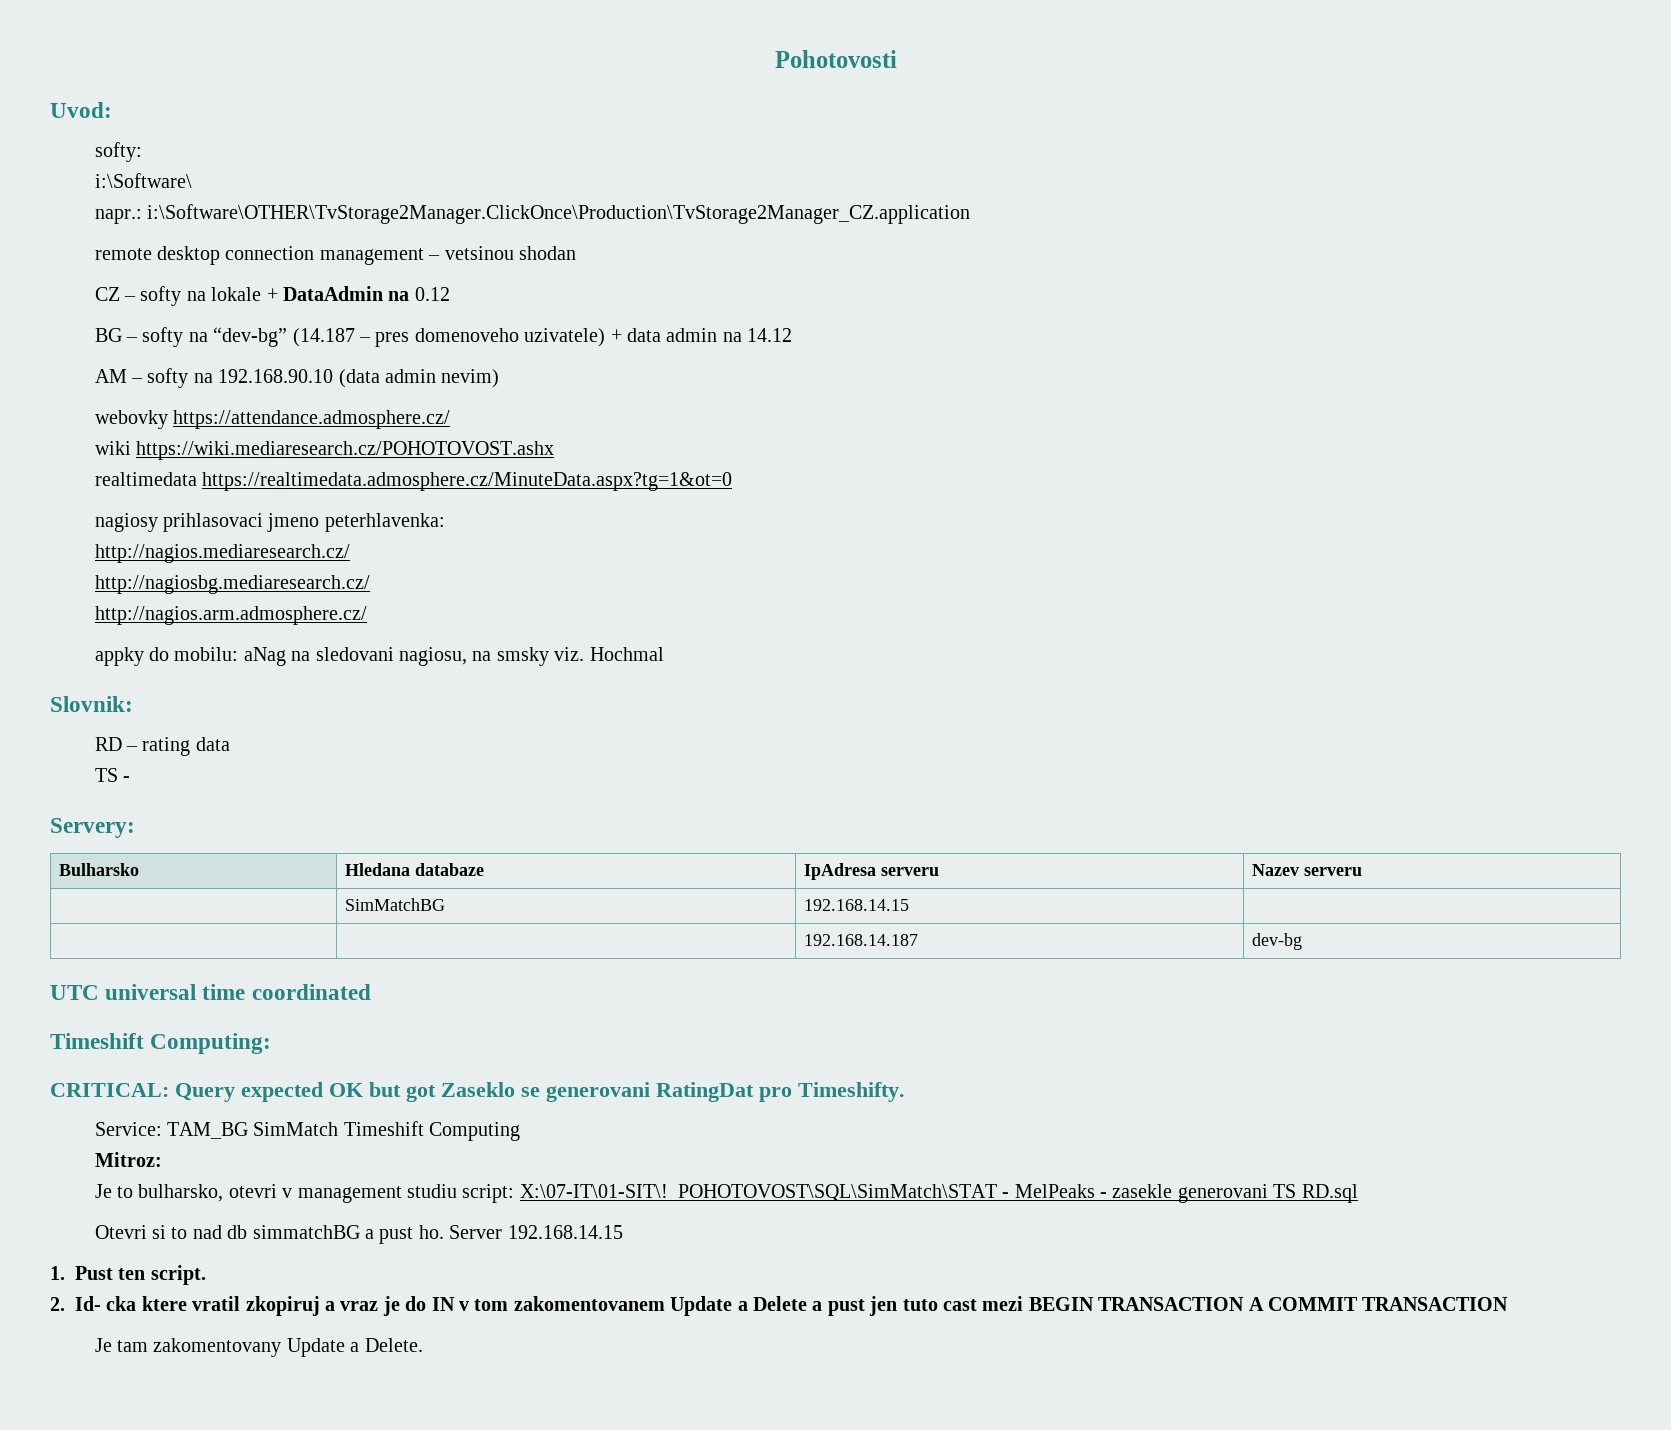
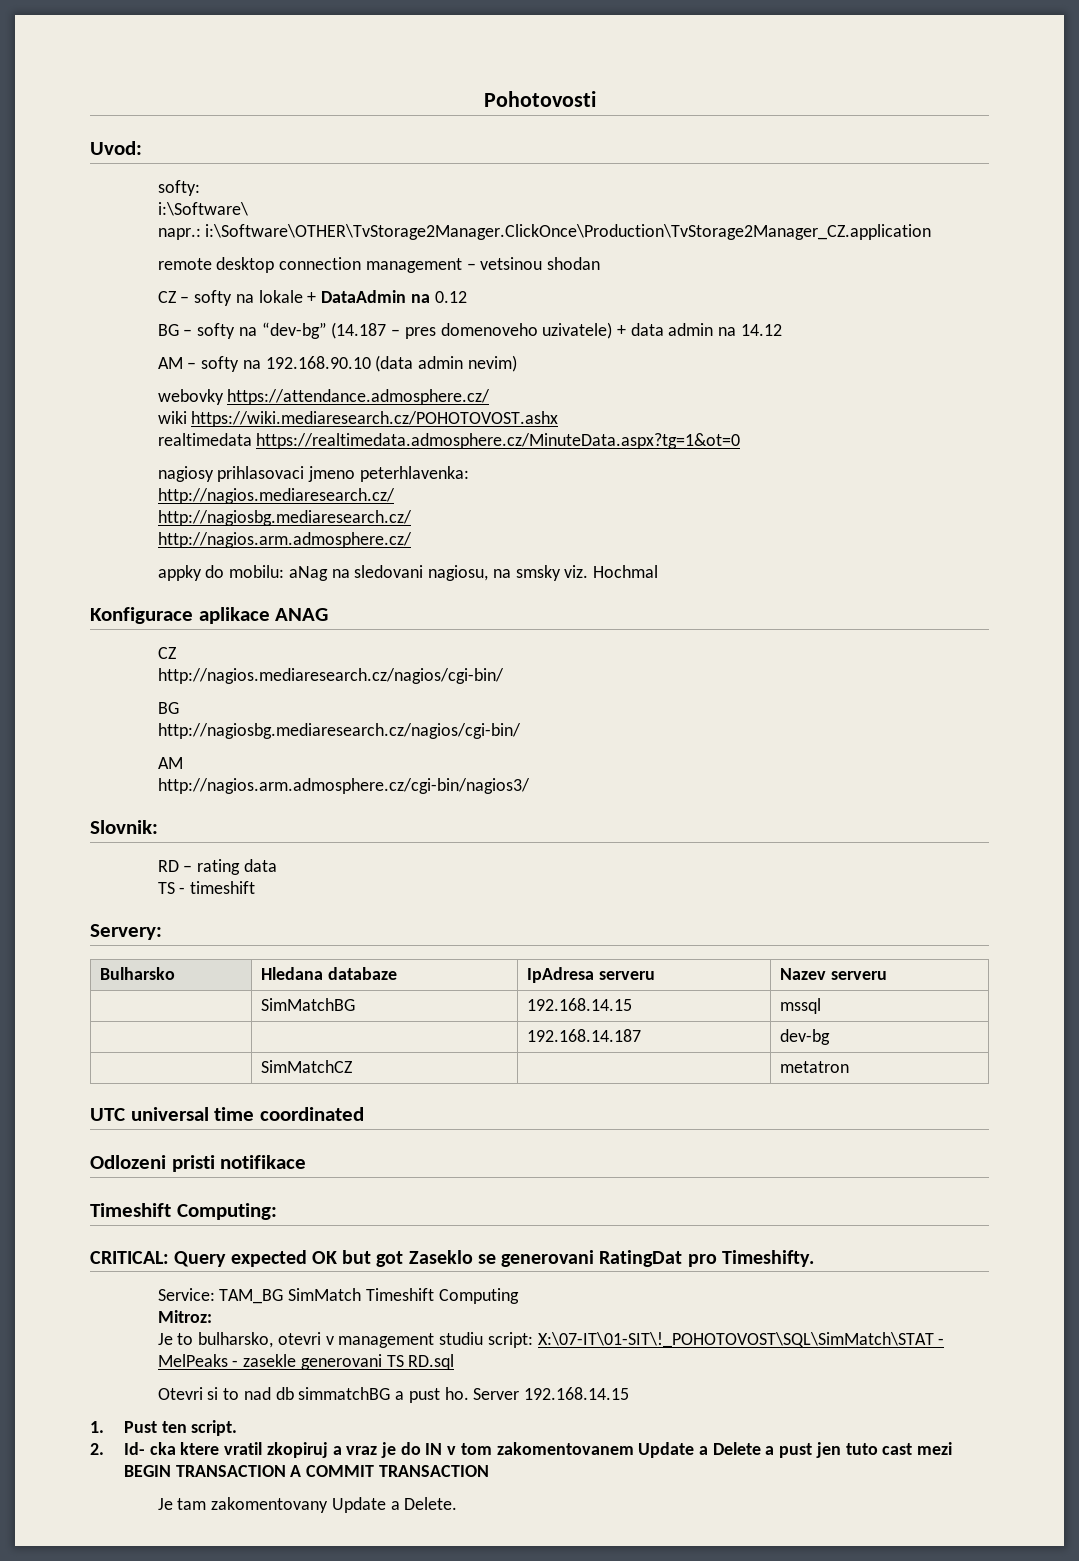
(664, 654) none -> [90,607,329,624] [157,647,176,659] [157,668,504,684] [157,702,179,714] [157,723,521,739] [157,757,183,769] [157,778,530,794] // Konfigurace aplikace ANAG // CZ // http://nagios.mediaresearch.cz/nagios/cgi-bin/ // BG // http://nagiosbg.mediaresearch.cz/nagios/cgi-bin/ // AM // http://nagios.arm.admosphere.cz/cgi-bin/nagios3/
(131, 779) none -> [190,881,256,894] timeshift
(910, 905) none -> [780,998,822,1014] mssql
(1303, 941) none -> [261,1060,353,1073] [780,1061,850,1073] // | SimMatchCZ | | metatron
(371, 992) none -> [90,1155,307,1172] // Odlozeni pristi notifikace

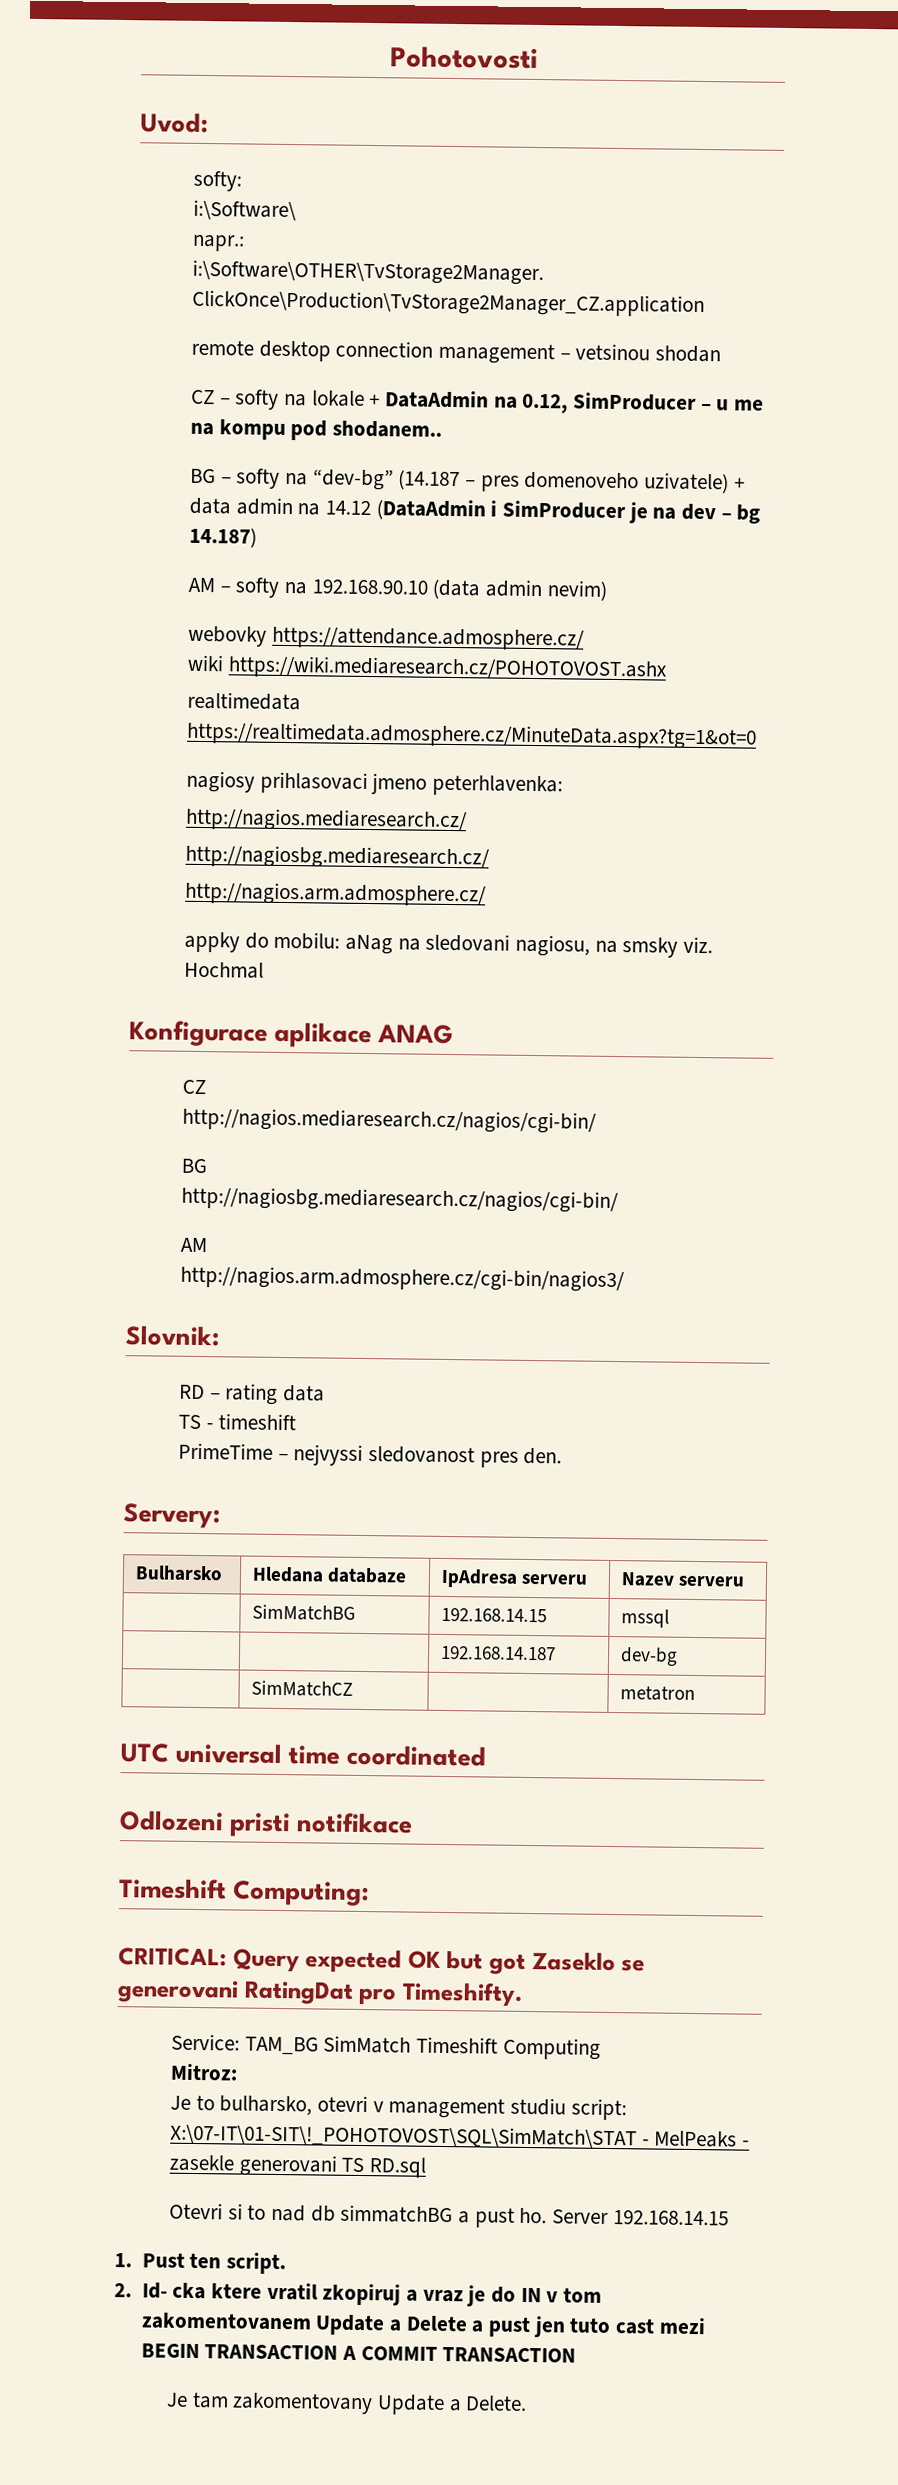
[434,291,467,303] 0.12 -> [521,392,765,414] [190,419,443,441] 0.12, SimProducer – u me na kompu pod shodanem..
(782, 330) none -> [375,499,761,524] [189,526,258,548] (DataAdmin i SimProducer je na dev – bg 14.187)
(256, 887) none -> [178,1442,563,1468] // PrimeTime – nejvyssi sledovanost pres den.

